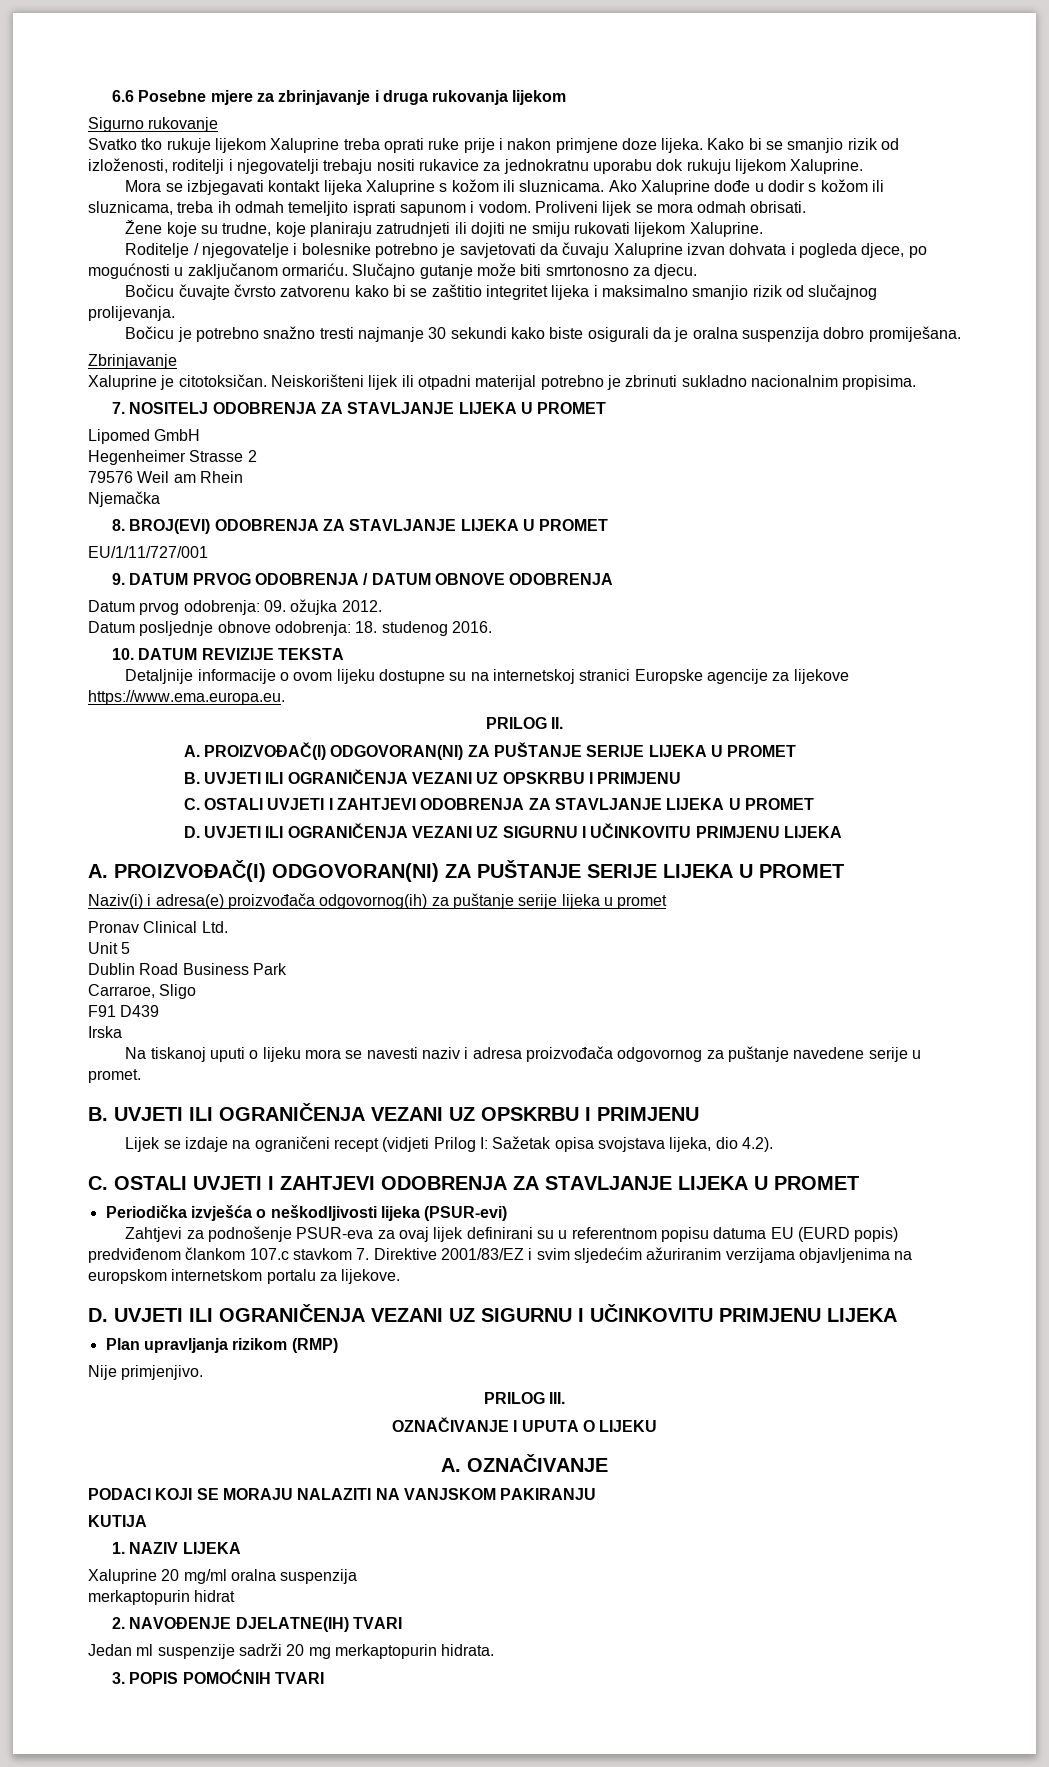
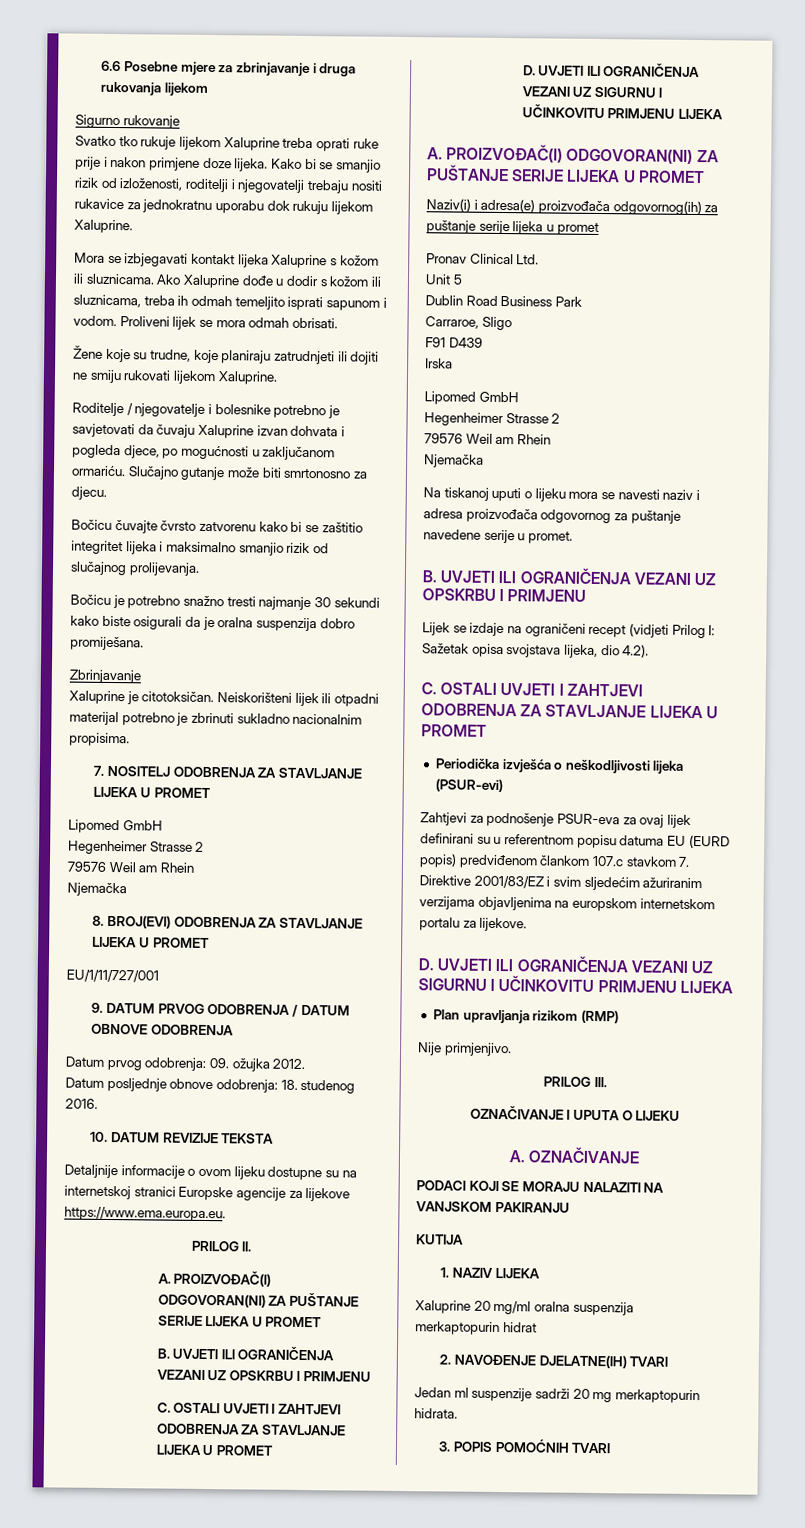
(122, 1032) none -> [424,391,519,405] [424,412,561,427] [424,433,551,445] [424,454,484,468] // Lipomed GmbH // Hegenheimer Strasse 2 // 79576 Weil am Rhein // Njemačka

